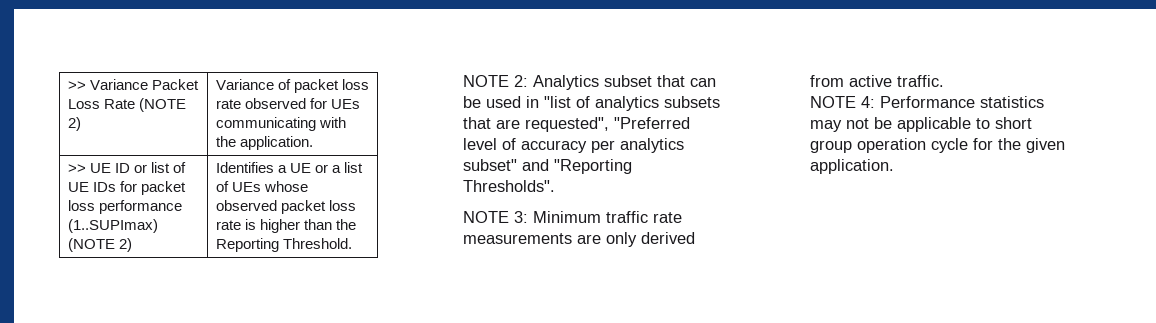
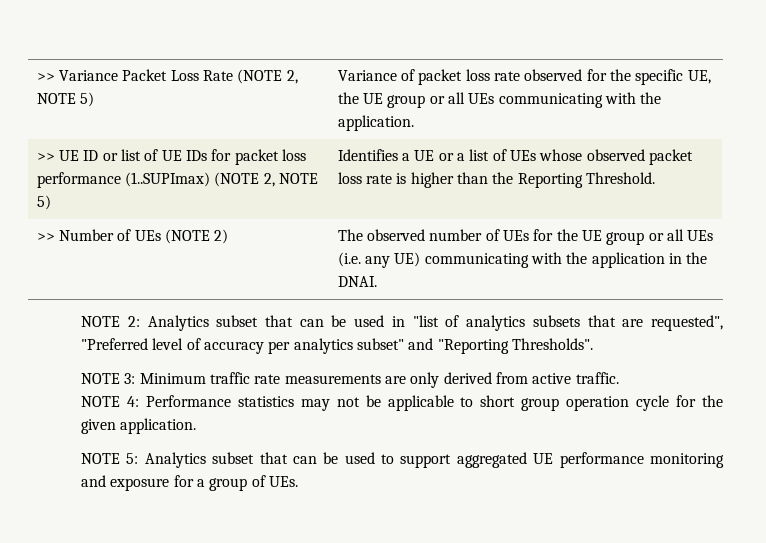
[67,117,81,131] 2) -> [286,70,298,84] [36,92,95,107] 2, NOTE 5)
(327, 103) none -> [609,69,711,85] [337,92,465,108] the specific UE, the UE group or all
[118,238,132,252] 2) -> [263,173,318,187] [36,195,51,210] 2, NOTE 5)
(352, 243) none -> [36,229,229,244] [337,229,714,245] [337,252,708,268] [337,276,377,287] // >> Number of UEs (NOTE 2) | The observed number of UEs for the UE group or all UEs (i.e. any UE) communicating with the application in the DNAI.
(895, 166) none -> [81,452,724,468] [81,475,298,491] // NOTE 5: Analytics subset that can be used to support aggregated UE performance monitoring and exposure for a group of UEs.

